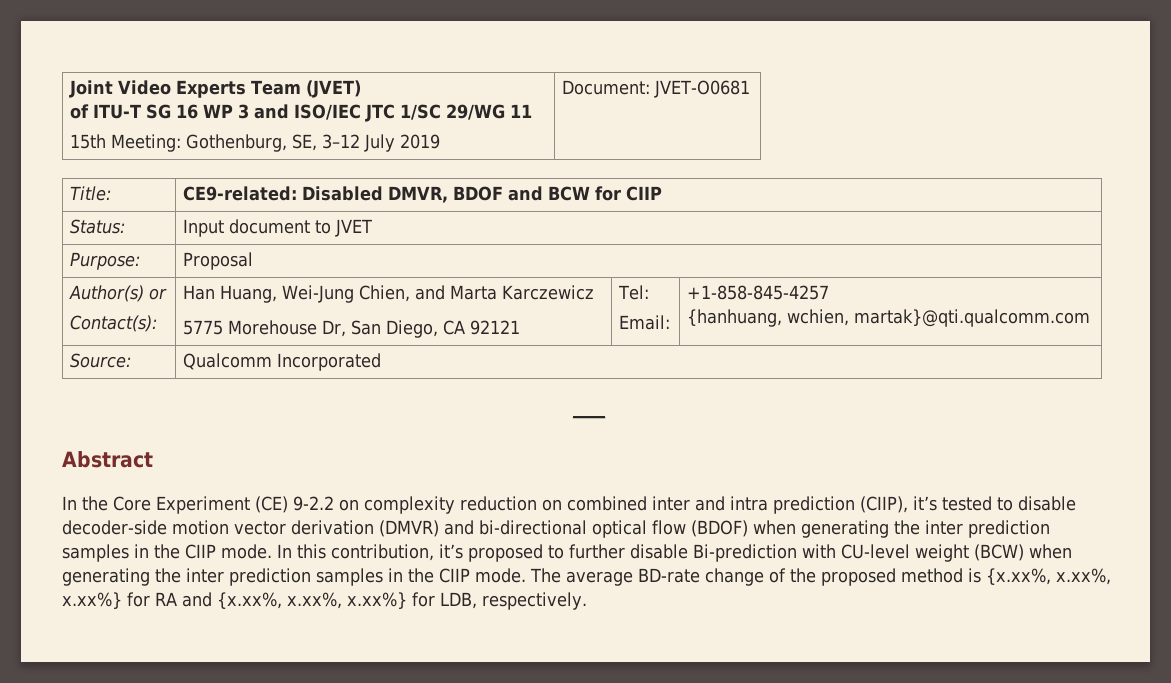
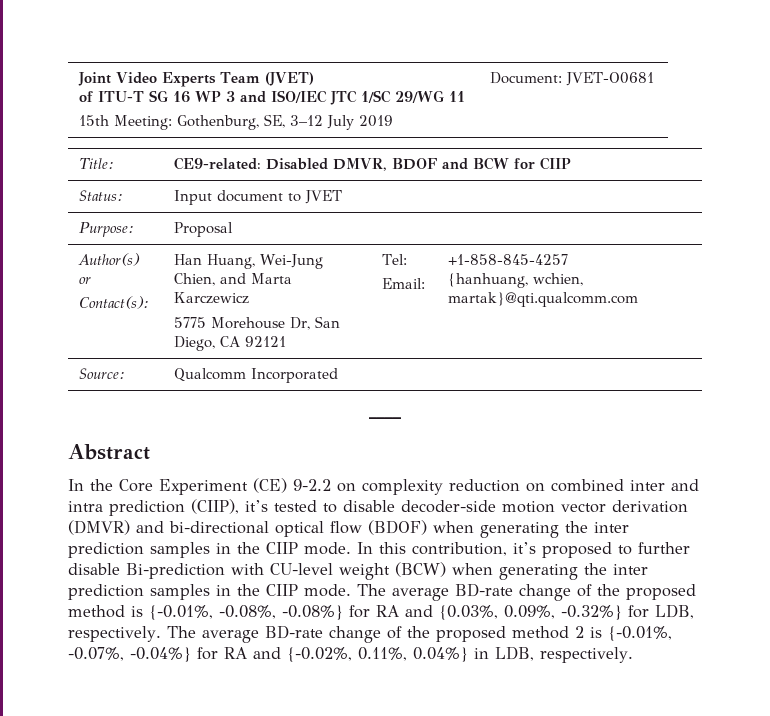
[986,568,1111,585] [62,592,435,609] {x.xx%, x.xx%, x.xx%} for RA and {x.xx%, x.xx%, x.xx%} for -> [149,604,694,620] [68,625,672,643] [68,647,489,662] {-0.01%, -0.08%, -0.08%} for RA and {0.03%, 0.09%, -0.32%} for LDB, respectively. The average BD-rate change of the proposed method 2 is {-0.01%, -0.07%, -0.04%} for RA and {-0.02%, 0.11%, 0.04%} in

